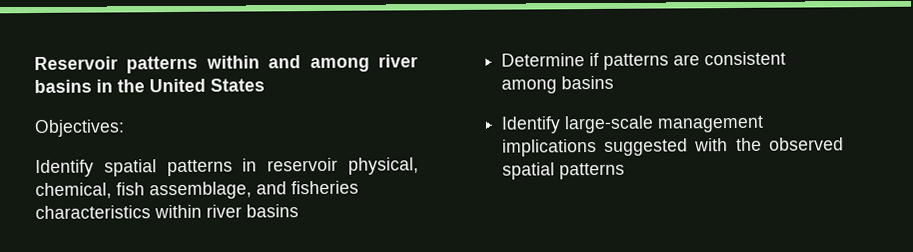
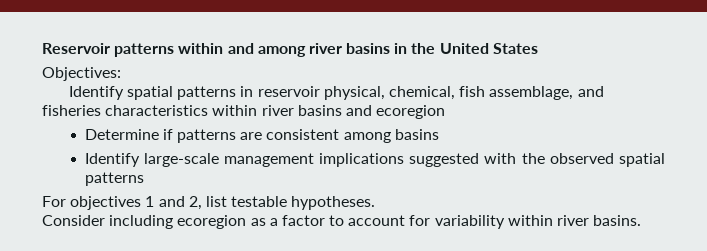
(299, 211) none -> [345,105,446,119] and ecoregion
(625, 171) none -> [42,196,376,210] [42,215,642,229] // For objectives 1 and 2, list testable hypotheses. // Consider including ecoregion as a factor to account for variability within river basins.

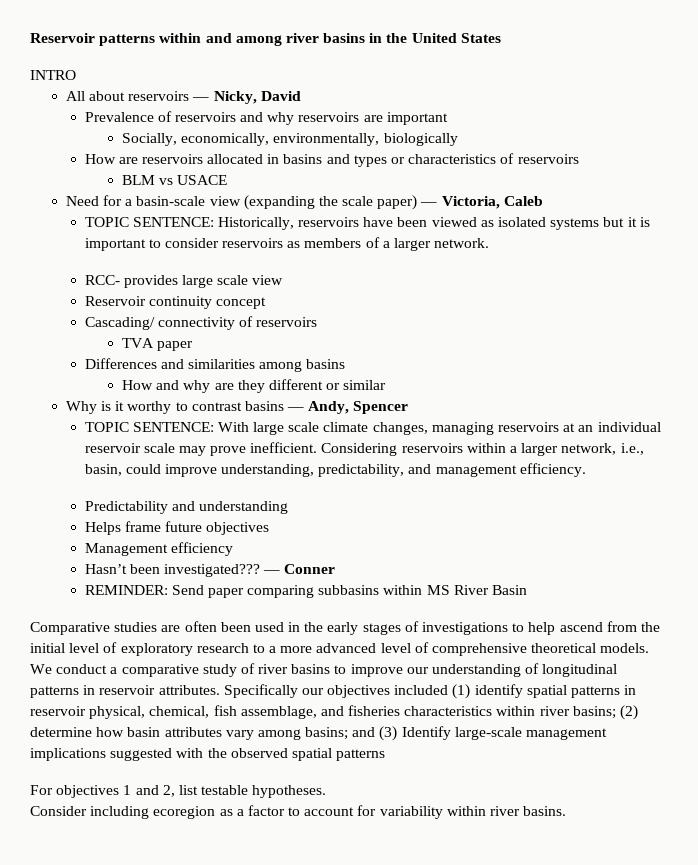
[42,67,121,81] [68,86,124,100] Objectives: // Identify -> [30,70,76,80] [65,91,301,104] [84,111,448,125] [122,133,458,146] [84,153,579,167] [122,175,228,185] [65,195,543,210] [84,217,650,230] [84,237,490,251] [84,275,284,288] [84,296,266,309] [84,316,318,330] [122,338,194,351] [84,358,346,372] [122,379,387,393] [65,401,409,414] [84,422,661,435] [84,442,644,456] [84,463,586,477] [84,501,288,514] [84,521,270,535] [84,542,233,556] [84,564,336,577] [84,585,528,598] [30,621,660,635] [30,642,650,656] [30,663,618,677] [30,684,523,699] INTRO // All about reservoirs — Nicky, David // Prevalence of reservoirs and why reservoirs are important // Socially, economically, environmentally, biologically // How are reservoirs allocated in basins and types or characteristics of reservoirs // BLM vs USACE // Need for a basin-scale view (expanding the scale paper) — Victoria, Caleb // TOPIC SENTENCE: Historically, reservoirs have been viewed as isolated systems but it is important to consider reservoirs as members of a larger network. // RCC- provides large scale view // Reservoir continuity concept // Cascading/ connectivity of reservoirs // TVA paper // Differences and similarities among basins // How and why are they different or similar // Why is it worthy to contrast basins — Andy, Spencer // TOPIC SENTENCE: With large scale climate changes, managing reservoirs at an individual reservoir scale may prove inefficient. Considering reservoirs within a larger network, i.e., basin, could improve understanding, predictability, and management efficiency. // Predictability and understanding // Helps frame future objectives // Management efficiency // Hasn’t been investigated??? — Conner // REMINDER: Send paper comparing subbasins within MS River Basin // Comparative studies are often been used in the early stages of investigations to help ascend from the initial level of exploratory research to a more advanced level of comprehensive theoretical models. We conduct a comparative study of river basins to improve our understanding of longitudinal patterns in reservoir attributes. Specifically our objectives included (1) identify
[297,105,446,119] [84,129,439,143] basins and ecoregion // Determine if patterns are consistent among basins // -> [572,705,639,720] [30,726,398,741] basins; (2) determine how basin attributes vary among basins; and (3)

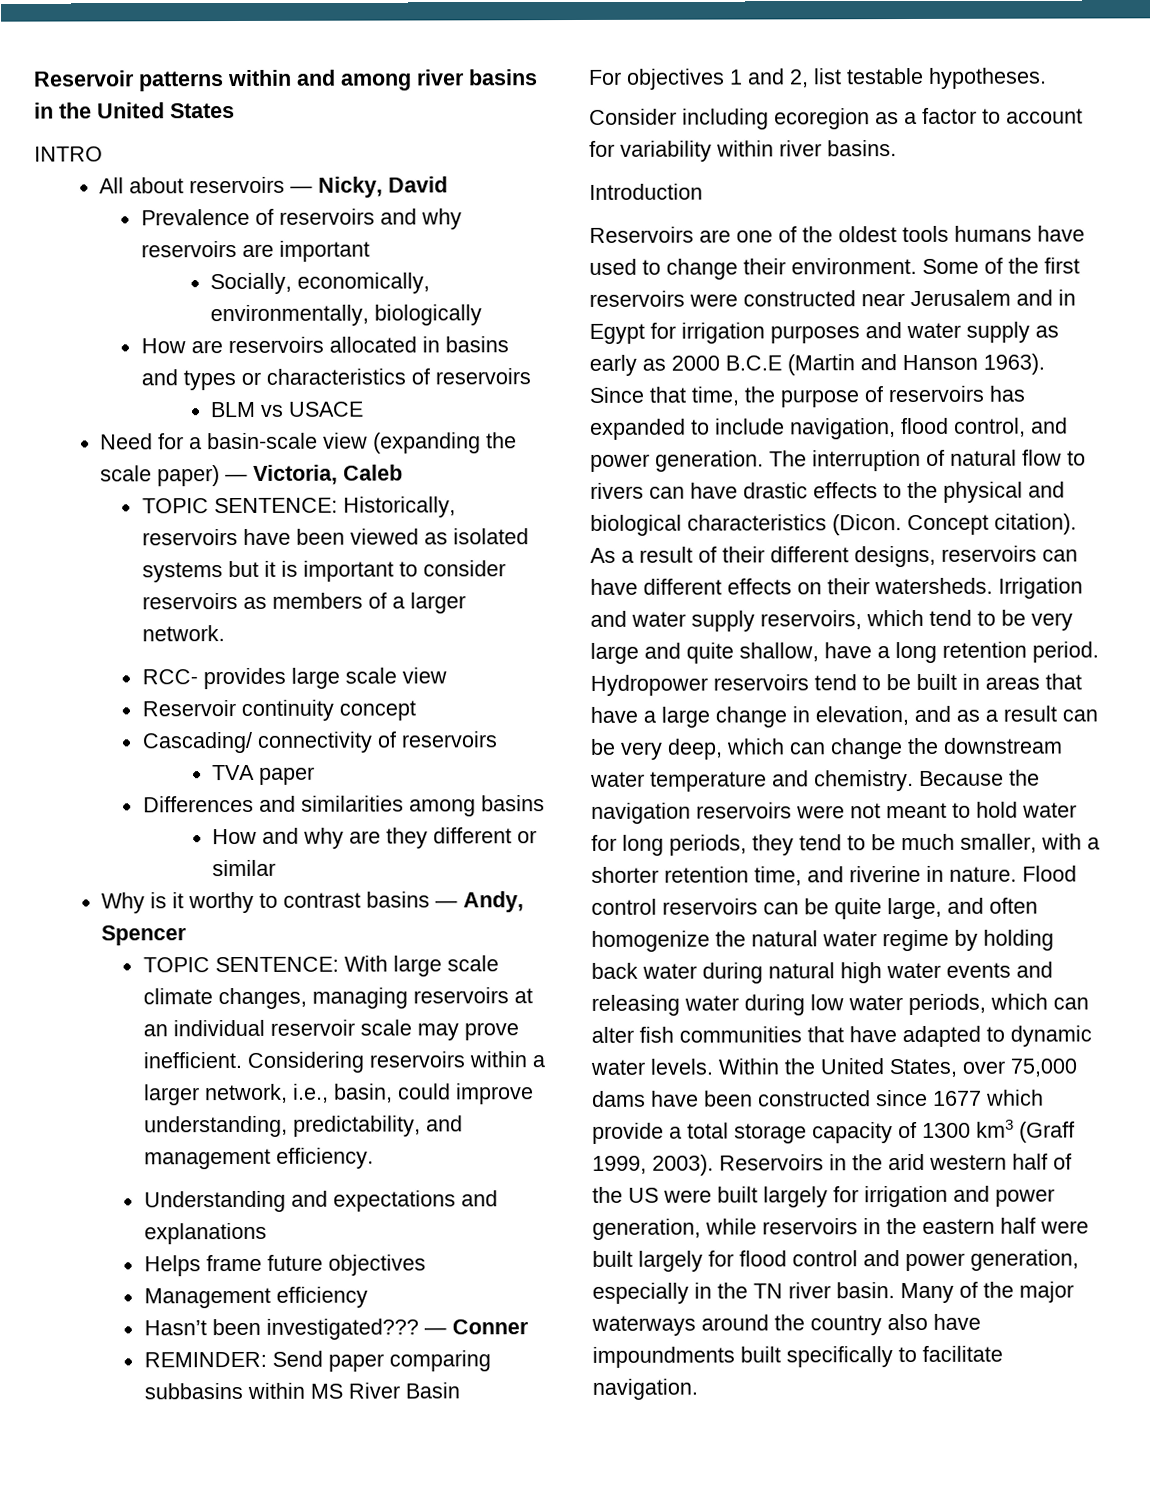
[84,501,288,514] Predictability and understanding -> [143,1190,498,1213] [143,1222,267,1245] Understanding and expectations and explanations
[30,621,660,635] [30,642,650,656] [30,663,618,677] [30,684,637,699] [30,705,639,720] [30,726,608,741] [30,748,386,761] // Comparative studies are often been used in the early stages of investigations to help ascend from the initial level of exploratory research to a more advanced level of comprehensive theoretical models. We conduct a comparative study of river basins to improve our understanding of longitudinal patterns in reservoir attributes. Specifically our objectives included (1) identify spatial patterns in reservoir physical, chemical, fish assemblage, and fisheries characteristics within river basins; (2) determine how basin attributes vary among basins; and (3) Identify large-scale management implications suggested with the observed spatial patterns -> (460, 1390) none
(567, 811) none -> [589,183,703,200] [589,225,1085,243] [589,257,1080,280] [589,289,1076,307] [589,321,1059,344] [589,353,1045,376] [589,385,1025,408] [590,417,1068,440] [590,449,1086,472] [590,481,1065,503] [590,513,1077,536] [590,545,1078,568] [590,577,1083,599] [590,609,1073,632] [590,641,1099,664] [590,673,1082,696] [590,705,1098,728] [590,737,1063,760] [590,769,1040,792] [591,801,1077,824] [591,833,1100,856] [591,865,1077,886] [591,897,1038,920] [591,929,1054,952] [591,961,1053,984] [591,993,1089,1016] [591,1025,1092,1048] [590,1058,1077,1078] [592,1089,1044,1107] [592,1119,1075,1144] [592,1153,1072,1176] [592,1185,1055,1208] [592,1217,1089,1240] [592,1249,1079,1272] [592,1281,1074,1304] [591,1313,981,1336] [592,1345,1003,1368] [592,1378,698,1400] // Introduction // Reservoirs are one of the oldest tools humans have used to change their environment. Some of the first reservoirs were constructed near Jerusalem and in Egypt for irrigation purposes and water supply as early as 2000 B.C.E (Martin and Hanson 1963). Since that time, the purpose of reservoirs has expanded to include navigation, flood control, and power generation. The interruption of natural flow to rivers can have drastic effects to the physical and biological characteristics (Dicon. Concept citation). As a result of their different designs, reservoirs can have different effects on their watersheds. Irrigation and water supply reservoirs, which tend to be very large and quite shallow, have a long retention period. Hydropower reservoirs tend to be built in areas that have a large change in elevation, and as a result can be very deep, which can change the downstream water temperature and chemistry. Because the navigation reservoirs were not meant to hold water for long periods, they tend to be much smaller, with a shorter retention time, and riverine in nature. Flood control reservoirs can be quite large, and often homogenize the natural water regime by holding back water during natural high water events and releasing water during low water periods, which can alter fish communities that have adapted to dynamic water levels. Within the United States, over 75,000 dams have been constructed since 1677 which provide a total storage capacity of 1300 km3 (Graff 1999, 2003). Reservoirs in the arid western half of the US were built largely for irrigation and power generation, while reservoirs in the eastern half were built largely for flood control and power generation, especially in the TN river basin. Many of the major waterways around the country also have impoundments built specifically to facilitate navigation.

